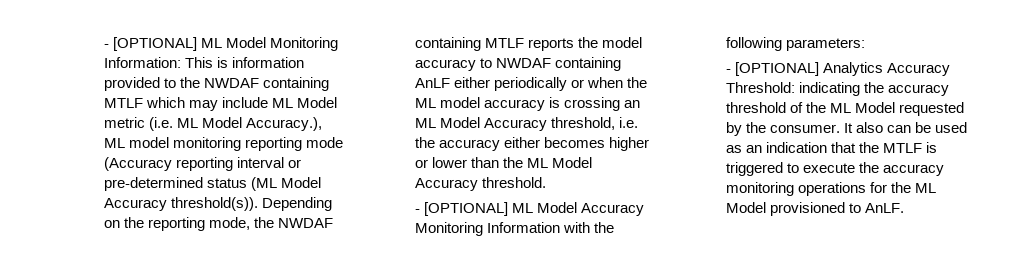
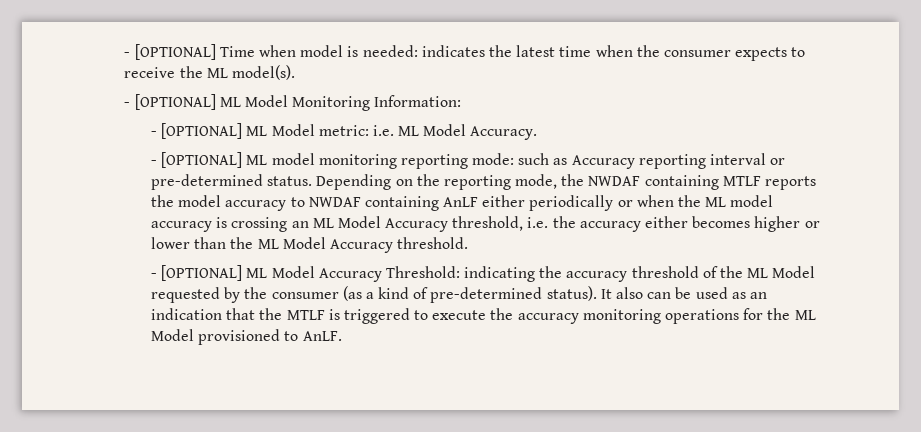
[103,37,338,51] [103,57,304,68] [103,77,329,91] [103,97,337,111] [103,117,322,131] [103,137,343,151] [103,157,301,171] [103,177,321,191] [103,197,258,211] - [OPTIONAL] ML Model Monitoring Information: This is information provided to the NWDAF containing MTLF which may include ML Model metric (i.e. ML Model Accuracy.), ML model monitoring reporting mode (Accuracy reporting interval or pre-determined status (ML Model Accuracy threshold(s)). -> [124,44,806,61] [124,65,296,80] [124,94,462,111] [150,123,538,140] [150,152,786,169] [150,174,313,190] - [OPTIONAL] Time when model is needed: indicates the latest time when the consumer expects to receive the ML model(s). // - [OPTIONAL] ML Model Monitoring Information: // - [OPTIONAL] ML Model metric: i.e. ML Model Accuracy. // - [OPTIONAL] ML model monitoring reporting mode: such as Accuracy reporting interval or pre-determined status.
[414,222,614,236] [725,37,865,51] [725,62,950,76] Monitoring Information with the following parameters: // - [OPTIONAL] Analytics Accuracy -> (382, 275) none
[769,124,840,133] consumer. -> [271,286,597,303] consumer (as a kind of pre-determined status).

